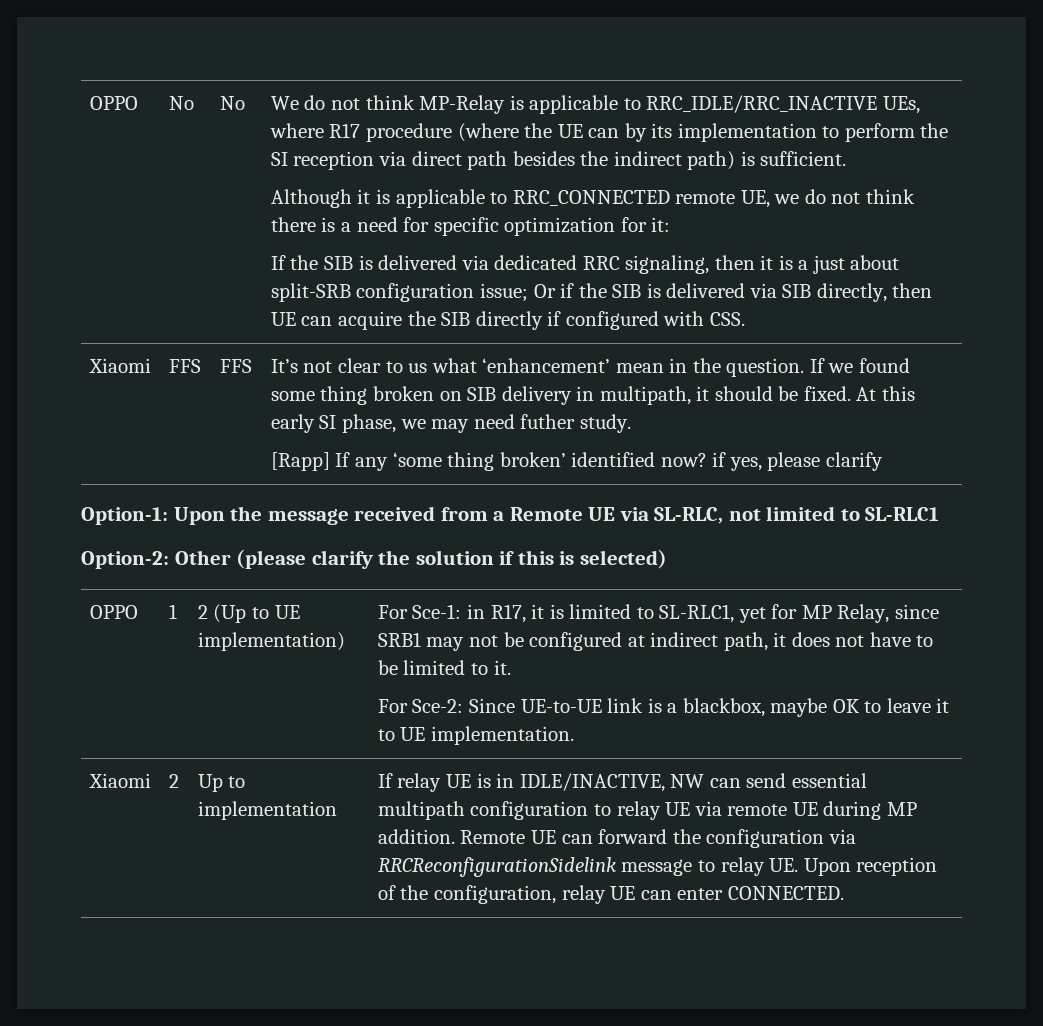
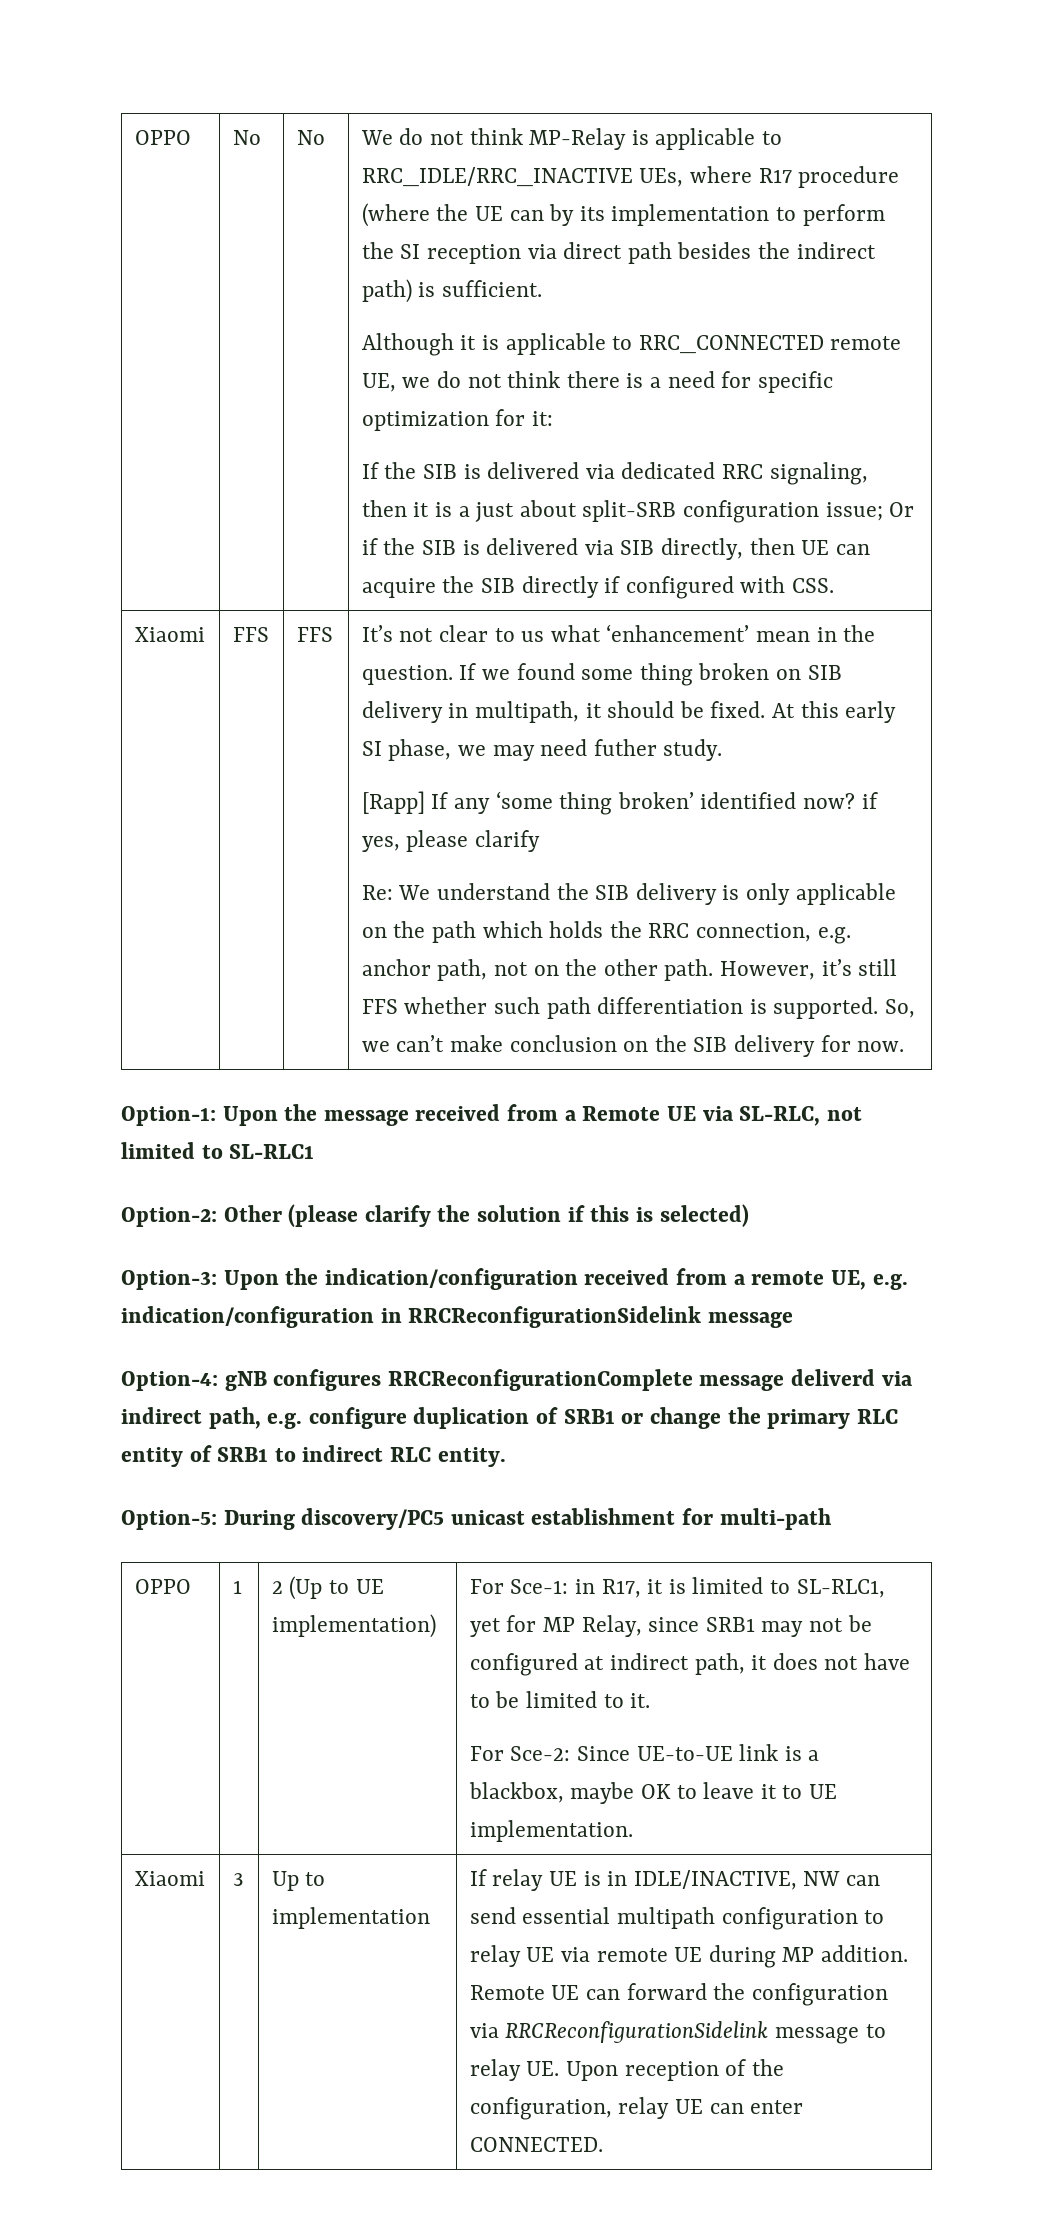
(883, 461) none -> [361,883,896,905] [361,921,851,944] [361,959,898,981] [361,997,915,1019] [361,1035,905,1057] // Re: We understand the SIB delivery is only applicable on the path which holds the RRC connection, e.g. anchor path, not on the other path. However, it’s still FFS whether such path differentiation is supported. So, we can’t make conclusion on the SIB delivery for now.
(667, 559) none -> [121,1268,908,1290] [121,1306,793,1328] [121,1369,913,1391] [121,1407,898,1429] [121,1445,506,1467] [121,1508,831,1530] // Option-3: Upon the indication/configuration received from a remote UE, e.g. indication/configuration in RRCReconfigurationSidelink message // Option-4: gNB configures RRCReconfigurationComplete message deliverd via indirect path, e.g. configure duplication of SRB1 or change the primary RLC entity of SRB1 to indirect RLC entity. // Option-5: During discovery/PC5 unicast establishment for multi-path
[168,774,179,788] 2 -> [232,1873,244,1886] 3

